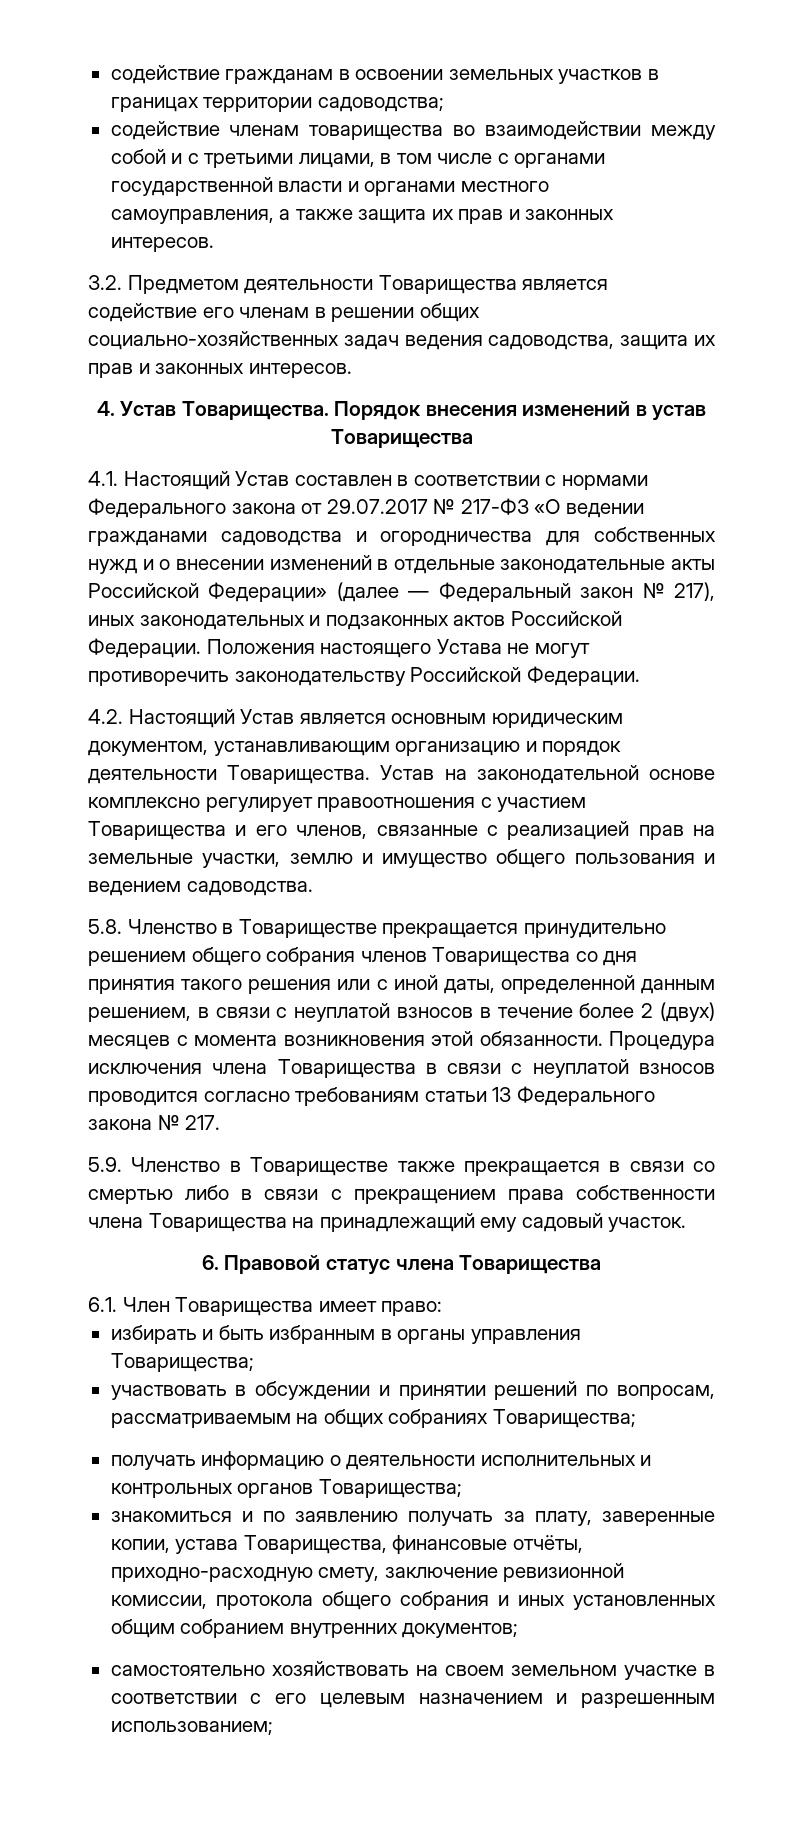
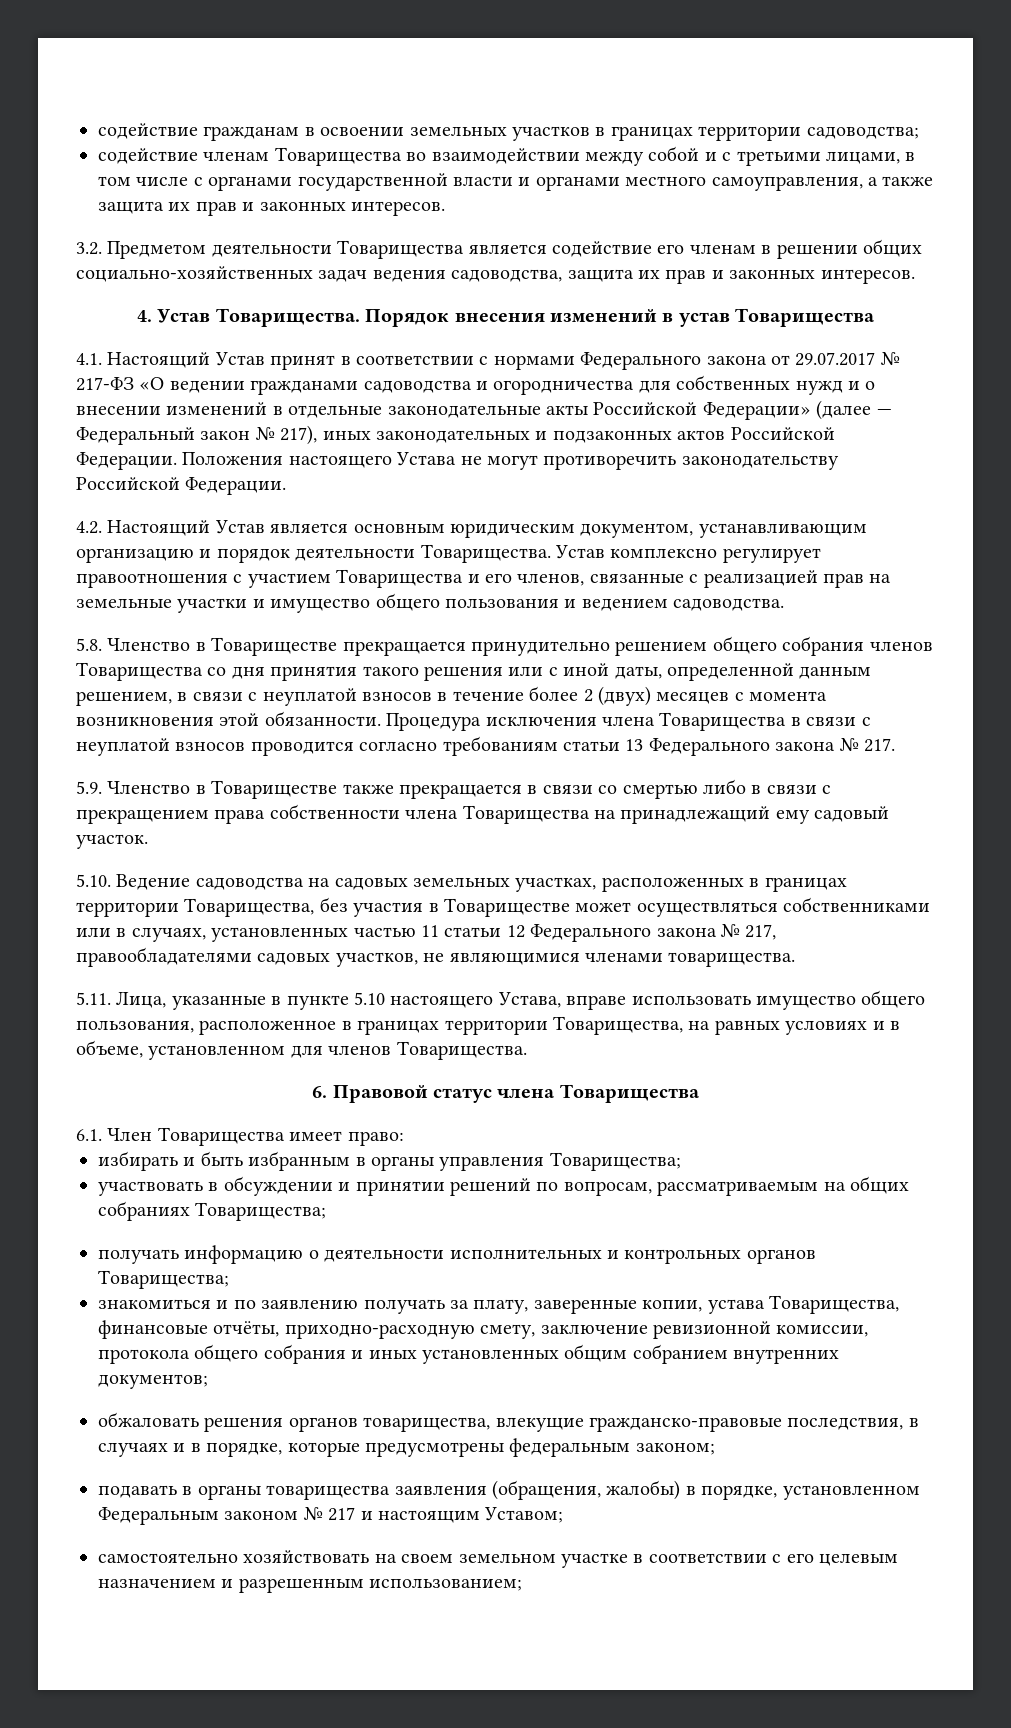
[309,125,444,140] товарищества -> [274,147,402,166] Товарищества
[294,475,392,486] составлен -> [270,355,336,370] принят
[444,765,715,784] на законодательной основе -> (605, 552) none
[202,853,353,868] участки, землю -> [177,598,248,613] участки
(687, 1224) none -> [76,874,847,892] [76,897,931,917] [76,924,777,942] [76,947,796,967] [76,990,926,1010] [76,1016,900,1035] [76,1040,527,1060] // 5.10. Ведение садоводства на садовых земельных участках, расположенных в границах территории Товарищества, без участия в Товариществе может осуществляться собственниками или в случаях, установленных частью 11 статьи 12 Федерального закона № 217, правообладателями садовых участков, не являющимися членами товарищества. // 5.11. Лица, указанные в пункте 5.10 настоящего Устава, вправе использовать имущество общего пользования, расположенное в границах территории Товарищества, на равных условиях и в объеме, установленном для членов Товарищества.
(519, 1630) none -> [98,1412,919,1432] [98,1438,715,1457] [98,1480,920,1500] [98,1507,564,1525] // обжаловать решения органов товарищества, влекущие гражданско-правовые последствия, в случаях и в порядке, которые предусмотрены федеральным законом; // подавать в органы товарищества заявления (обращения, жалобы) в порядке, установленном Федеральным законом № 217 и настоящим Уставом;

